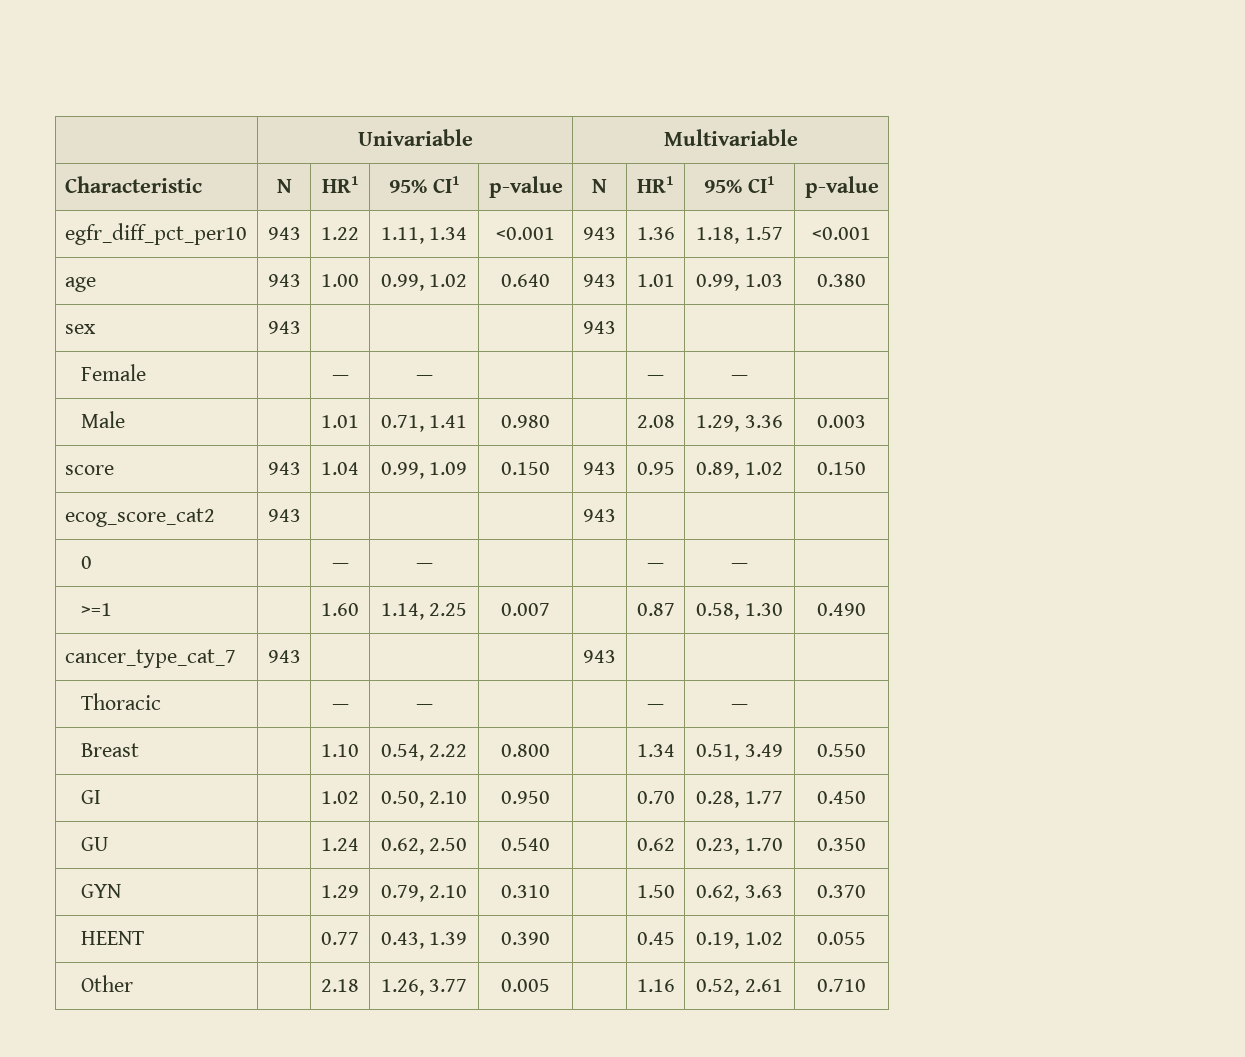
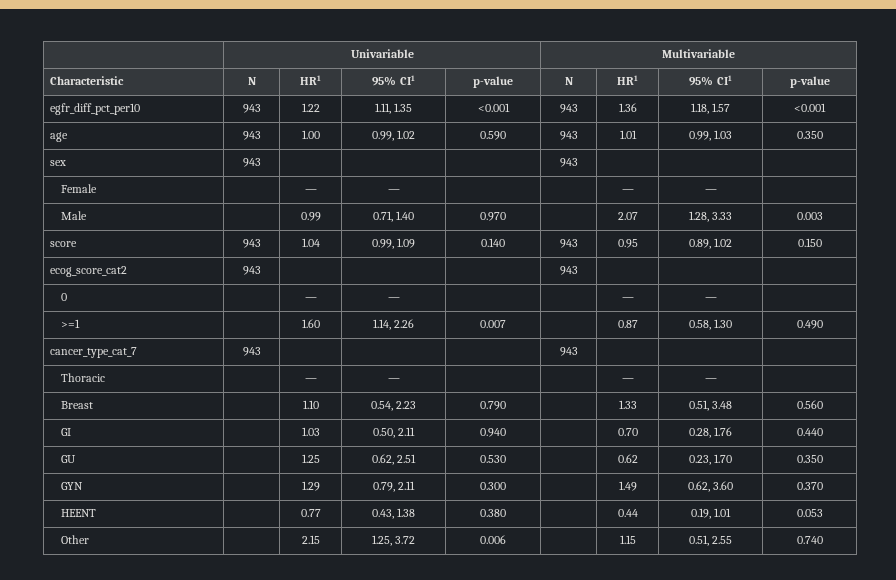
[429,227,468,240] 1.34 -> [394,103,413,112] 1.35
[501,274,550,287] 0.640 -> [480,131,506,140] 0.590
[817,274,866,287] 0.380 -> [796,131,823,139] 0.350
[321,415,359,428] 1.01 -> [300,212,321,221] 0.99
[429,415,468,428] [501,415,550,428] [636,415,675,428] [696,415,783,432] 1.41 | 0.980 | | 2.08 | 1.29, 3.36 -> [396,211,415,220] [480,212,506,221] [617,212,638,220] [688,211,733,222] 1.40 | 0.970 | | 2.07 | 1.28, 3.33
[501,462,550,475] 0.150 -> [481,238,505,247] 0.140
[429,603,468,616] 2.25 -> [394,319,415,328] 2.26
[429,744,468,757] [501,744,550,757] [636,744,675,757] [696,744,783,761] [817,744,866,757] 2.22 | 0.800 | | 1.34 | 0.51, 3.49 | 0.550 -> [396,401,417,409] [480,401,506,410] [618,400,637,409] [688,400,733,411] [796,400,823,409] 2.23 | 0.790 | | 1.33 | 0.51, 3.48 | 0.560
[321,791,359,804] 1.02 -> [301,427,320,436] 1.03
[429,791,468,804] [501,791,550,804] 2.10 | 0.950 -> [398,427,416,436] [480,428,506,437] 2.11 | 0.940
[744,791,783,804] [817,791,866,804] 1.77 | 0.450 -> [714,427,733,436] [796,428,823,436] 1.76 | 0.440
[321,838,359,851] [380,838,468,855] [501,838,550,851] 1.24 | 0.62, 2.50 | 0.540 -> [301,454,320,463] [371,454,417,465] [480,455,506,463] 1.25 | 0.62, 2.51 | 0.530
[429,885,468,898] [501,885,550,898] [636,885,675,898] [696,885,783,902] 2.10 | 0.310 | | 1.50 | 0.62, 3.63 -> [398,481,416,490] [480,482,506,490] [618,481,637,491] [687,481,734,492] 2.11 | 0.300 | | 1.49 | 0.62, 3.60
[429,932,468,945] [501,932,550,945] [636,932,675,945] 1.39 | 0.390 | | 0.45 -> [397,508,416,517] [480,509,506,517] [617,509,638,517] 1.38 | 0.380 | | 0.44
[744,932,783,945] [817,932,866,945] 1.02 | 0.055 -> [714,508,732,517] [796,509,823,517] 1.01 | 0.053
[321,979,359,992] [380,979,468,996] [501,979,550,992] [636,979,675,992] [696,979,783,996] [817,979,866,992] 2.18 | 1.26, 3.77 | 0.005 | | 1.16 | 0.52, 2.61 | 0.710 -> [301,535,320,544] [371,535,416,546] [480,535,506,544] [619,535,636,544] [688,535,733,546] [796,536,823,544] 2.15 | 1.25, 3.72 | 0.006 | | 1.15 | 0.51, 2.55 | 0.740

